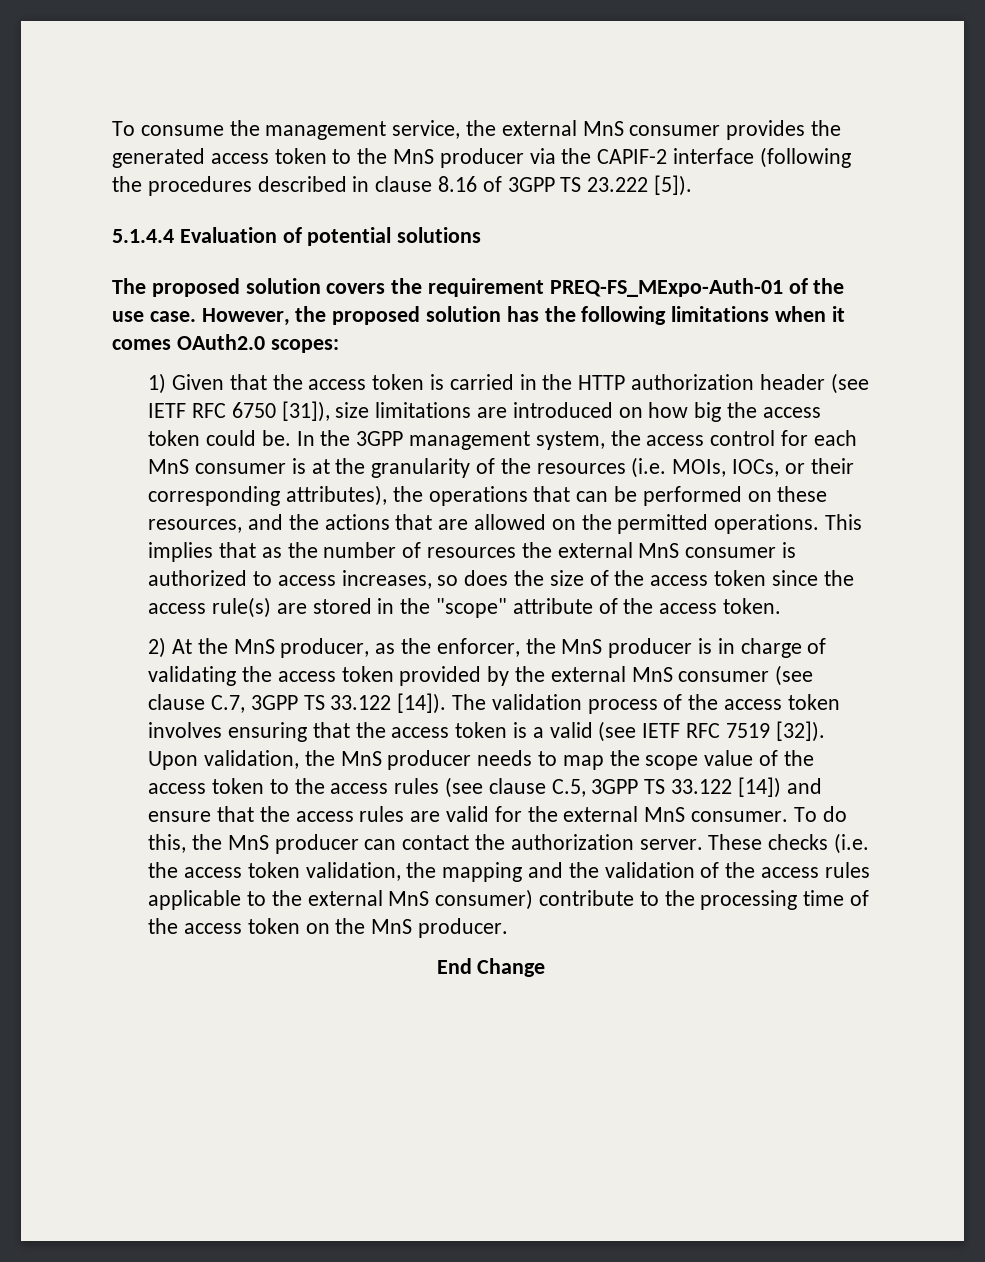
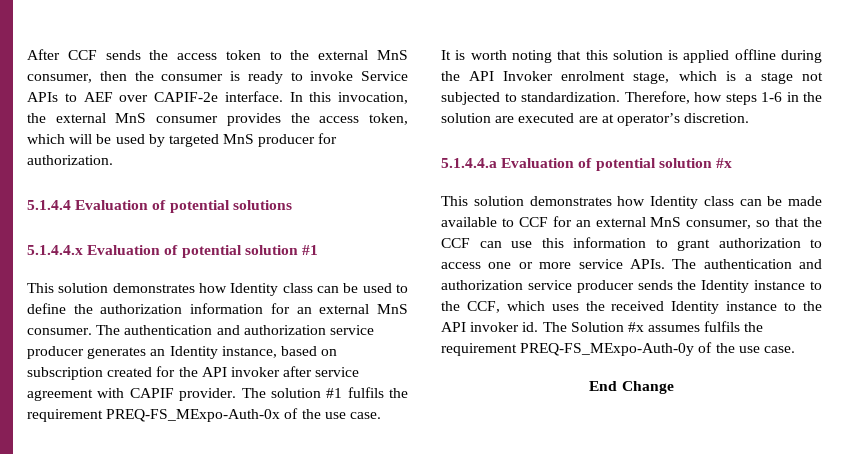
[112,120,461,140] To consume the management service, -> [27,49,408,60] [27,71,408,84] [27,91,408,104] After CCF sends the access token to the external MnS consumer, then the consumer is ready to invoke Service APIs to AEF over CAPIF-2e interface. In this invocation,
[112,147,851,168] [112,175,693,196] generated access token to the MnS producer via the CAPIF-2 interface (following the procedures described in clause 8.16 of 3GPP TS 23.222 [5]). -> [319,113,408,125] [27,133,338,147] [27,155,113,165] access token, which will be used by targeted MnS producer for authorization.
[112,278,845,297] [112,306,845,326] [112,334,339,353] [148,373,869,394] [148,401,821,422] [148,430,857,450] [148,457,854,478] [148,485,828,506] [148,514,863,534] [148,542,797,562] [148,570,854,589] [148,597,782,618] [148,637,827,658] [148,665,814,686] [148,693,840,714] [148,721,825,742] [148,750,814,770] [148,777,822,798] [148,806,847,822] [148,833,870,854] [148,862,870,882] [148,889,870,910] [148,918,509,938] The proposed solution covers the requirement PREQ-FS_MExpo-Auth-01 of the use case. However, the proposed solution has the following limitations when it comes OAuth2.0 scopes: // 1) Given that the access token is carried in the HTTP authorization header (see IETF RFC 6750 [31]), size limitations are introduced on how big the access token could be. In the 3GPP management system, the access control for each MnS consumer is at the granularity of the resources (i.e. MOIs, IOCs, or their corresponding attributes), the operations that can be performed on these resources, and the actions that are allowed on the permitted operations. This implies that as the number of resources the external MnS consumer is authorized to access increases, so does the size of the access token since the access rule(s) are stored in the "scope" attribute of the access token. // 2) At the MnS producer, as the enforcer, the MnS producer is in charge of validating the access token provided by the external MnS consumer (see clause C.7, 3GPP TS 33.122 [14]). The validation process of the access token involves ensuring that the access token is a valid (see IETF RFC 7519 [32]). Upon validation, the MnS producer needs to map the scope value of the access token to the access rules (see clause C.5, 3GPP TS 33.122 [14]) and ensure that the access rules are valid for the external MnS consumer. To do this, the MnS producer can contact the authorization server. These checks (i.e. the access token validation, the mapping and the validation of the access rules applicable to the external MnS consumer) contribute to the processing time of the access token on the MnS producer. -> [27,245,318,258] [27,283,408,296] [27,303,409,314] [27,325,374,335] [27,346,338,359] [27,366,360,380] [27,387,408,401] [27,408,381,422] [441,49,822,63] [441,71,823,84] [441,91,822,105] [441,113,750,126] [441,158,732,171] [441,196,822,209] [441,216,822,229] [441,237,822,251] [441,259,822,269] [441,280,822,293] [441,301,822,314] [441,321,764,332] [441,342,795,356] 5.1.4.4.x Evaluation of potential solution #1 // This solution demonstrates how Identity class can be used to define the authorization information for an external MnS consumer. The authentication and authorization service producer generates an Identity instance, based on subscription created for the API invoker after service agreement with CAPIF provider. The solution #1 fulfils the requirement PREQ-FS_MExpo-Auth-0x of the use case. // It is worth noting that this solution is applied offline during the API Invoker enrolment stage, which is a stage not subjected to standardization. Therefore, how steps 1-6 in the solution are executed are at operator’s discretion. // 5.1.4.4.a Evaluation of potential solution #x // This solution demonstrates how Identity class can be made available to CCF for an external MnS consumer, so that the CCF can use this information to grant authorization to access one or more service APIs. The authentication and authorization service producer sends the Identity instance to the CCF, which uses the received Identity instance to the API invoker id. The Solution #x assumes fulfils the requirement PREQ-FS_MExpo-Auth-0y of the use case.

